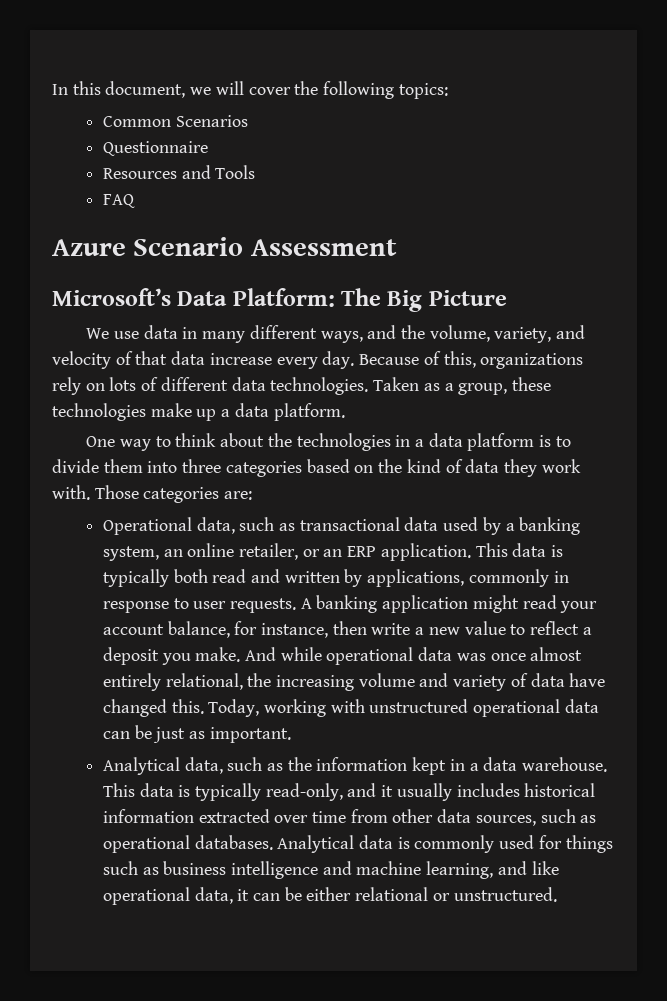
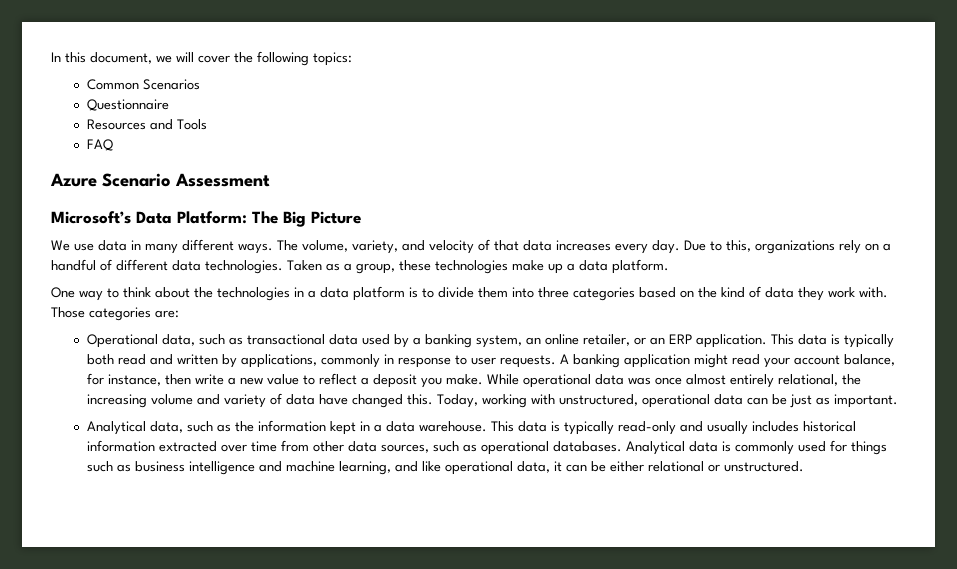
[320,325,425,343] ways, and the -> [238,240,298,254] ways. The
[209,353,272,365] increase -> [556,240,611,251] increases
[359,351,441,365] Because of -> [684,240,722,251] Due to
[109,377,137,391] lots -> [883,243,891,251] [51,259,96,271] a handful
[245,647,322,661] And while -> [486,374,519,385] While
[369,699,469,713] unstructured -> [558,394,638,406] unstructured,
[265,783,394,801] read-only, and it -> [617,421,703,435] read-only and

